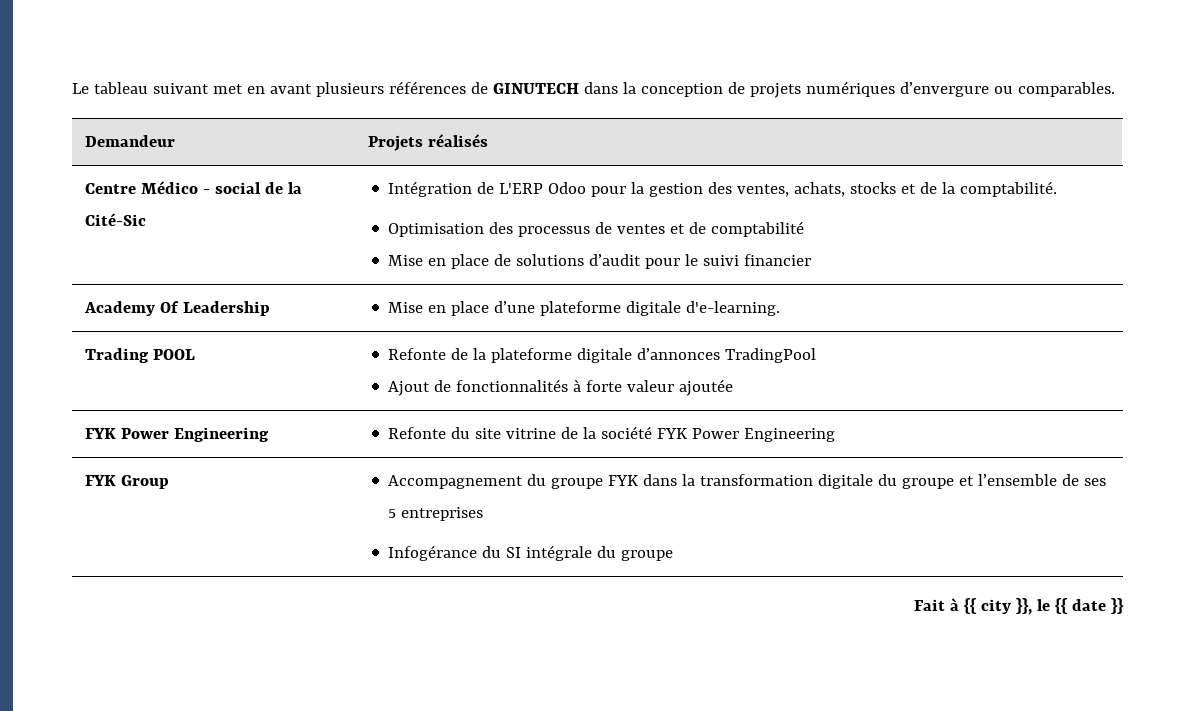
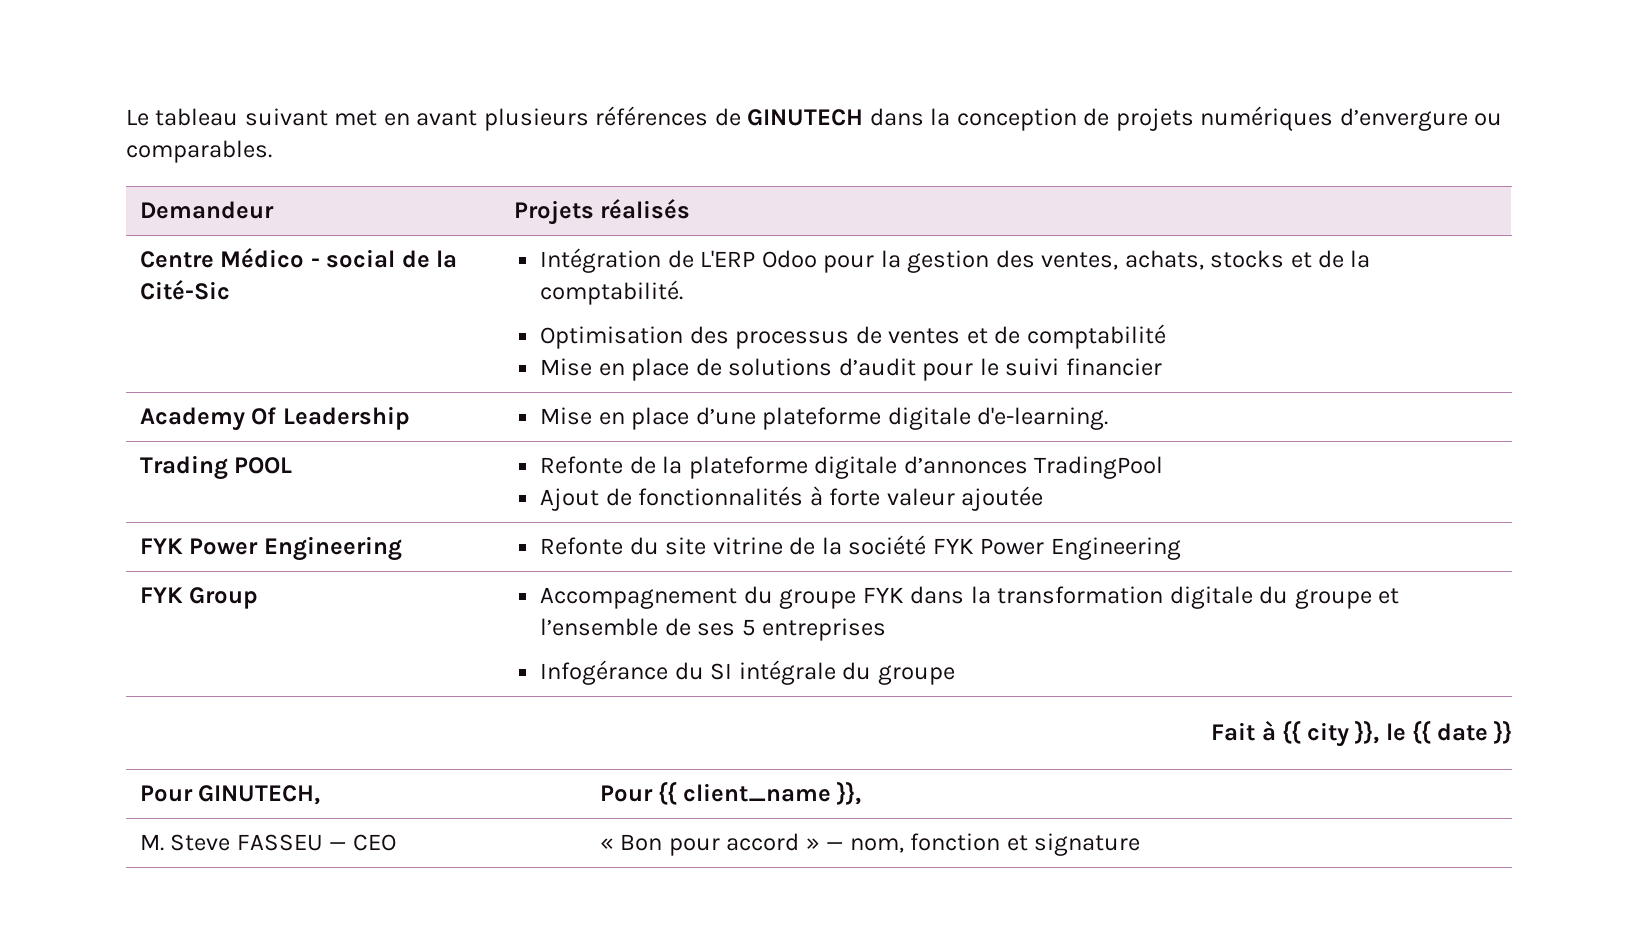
(1124, 606) none -> [139,785,321,805] [599,781,862,805] [139,834,396,851] [599,833,1141,856] // Pour GINUTECH, | Pour {{ client_name }}, // M. Steve FASSEU — CEO | « Bon pour accord » — nom, fonction et signature

